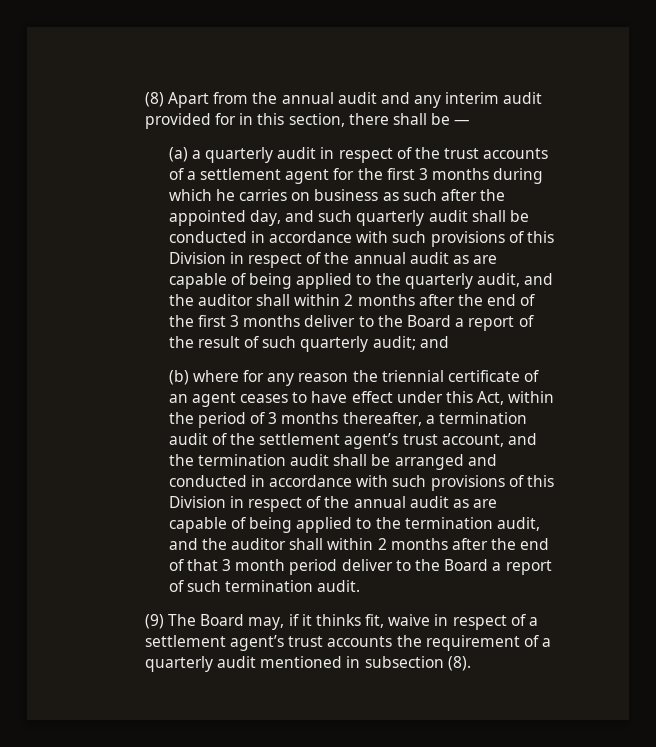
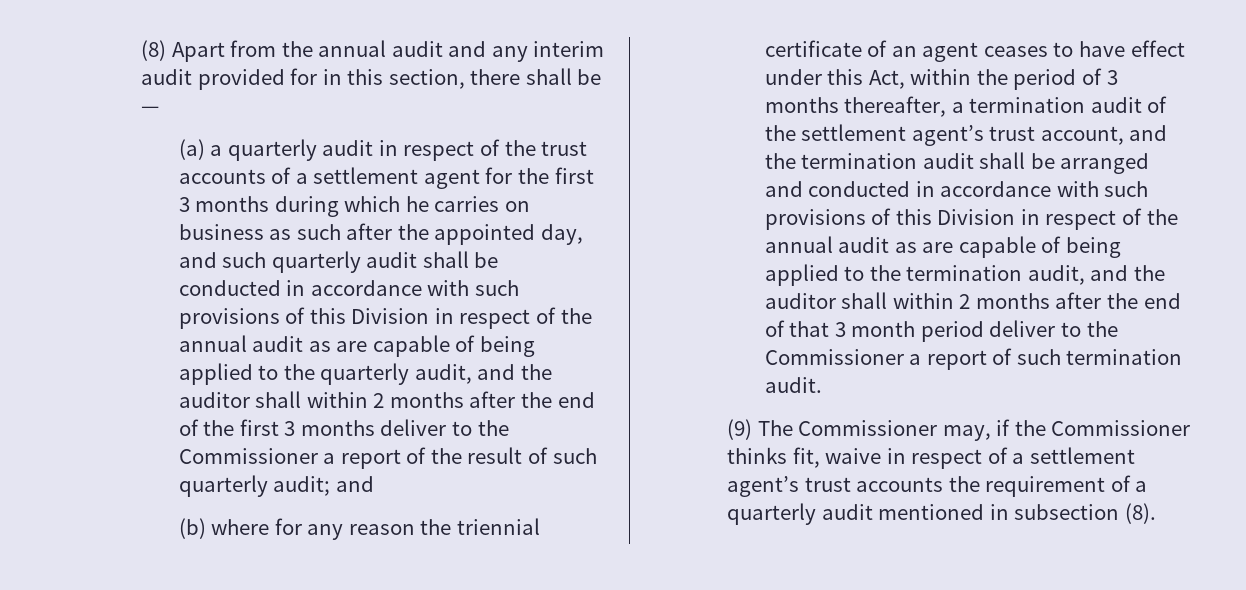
[406,315,451,327] Board -> [178,448,318,464] Commissioner
[444,559,489,571] Board -> [764,349,904,365] Commissioner
[200,614,245,626] Board -> [798,420,938,436] Commissioner
[301,614,312,626] it -> [1014,420,1191,436] the Commissioner

